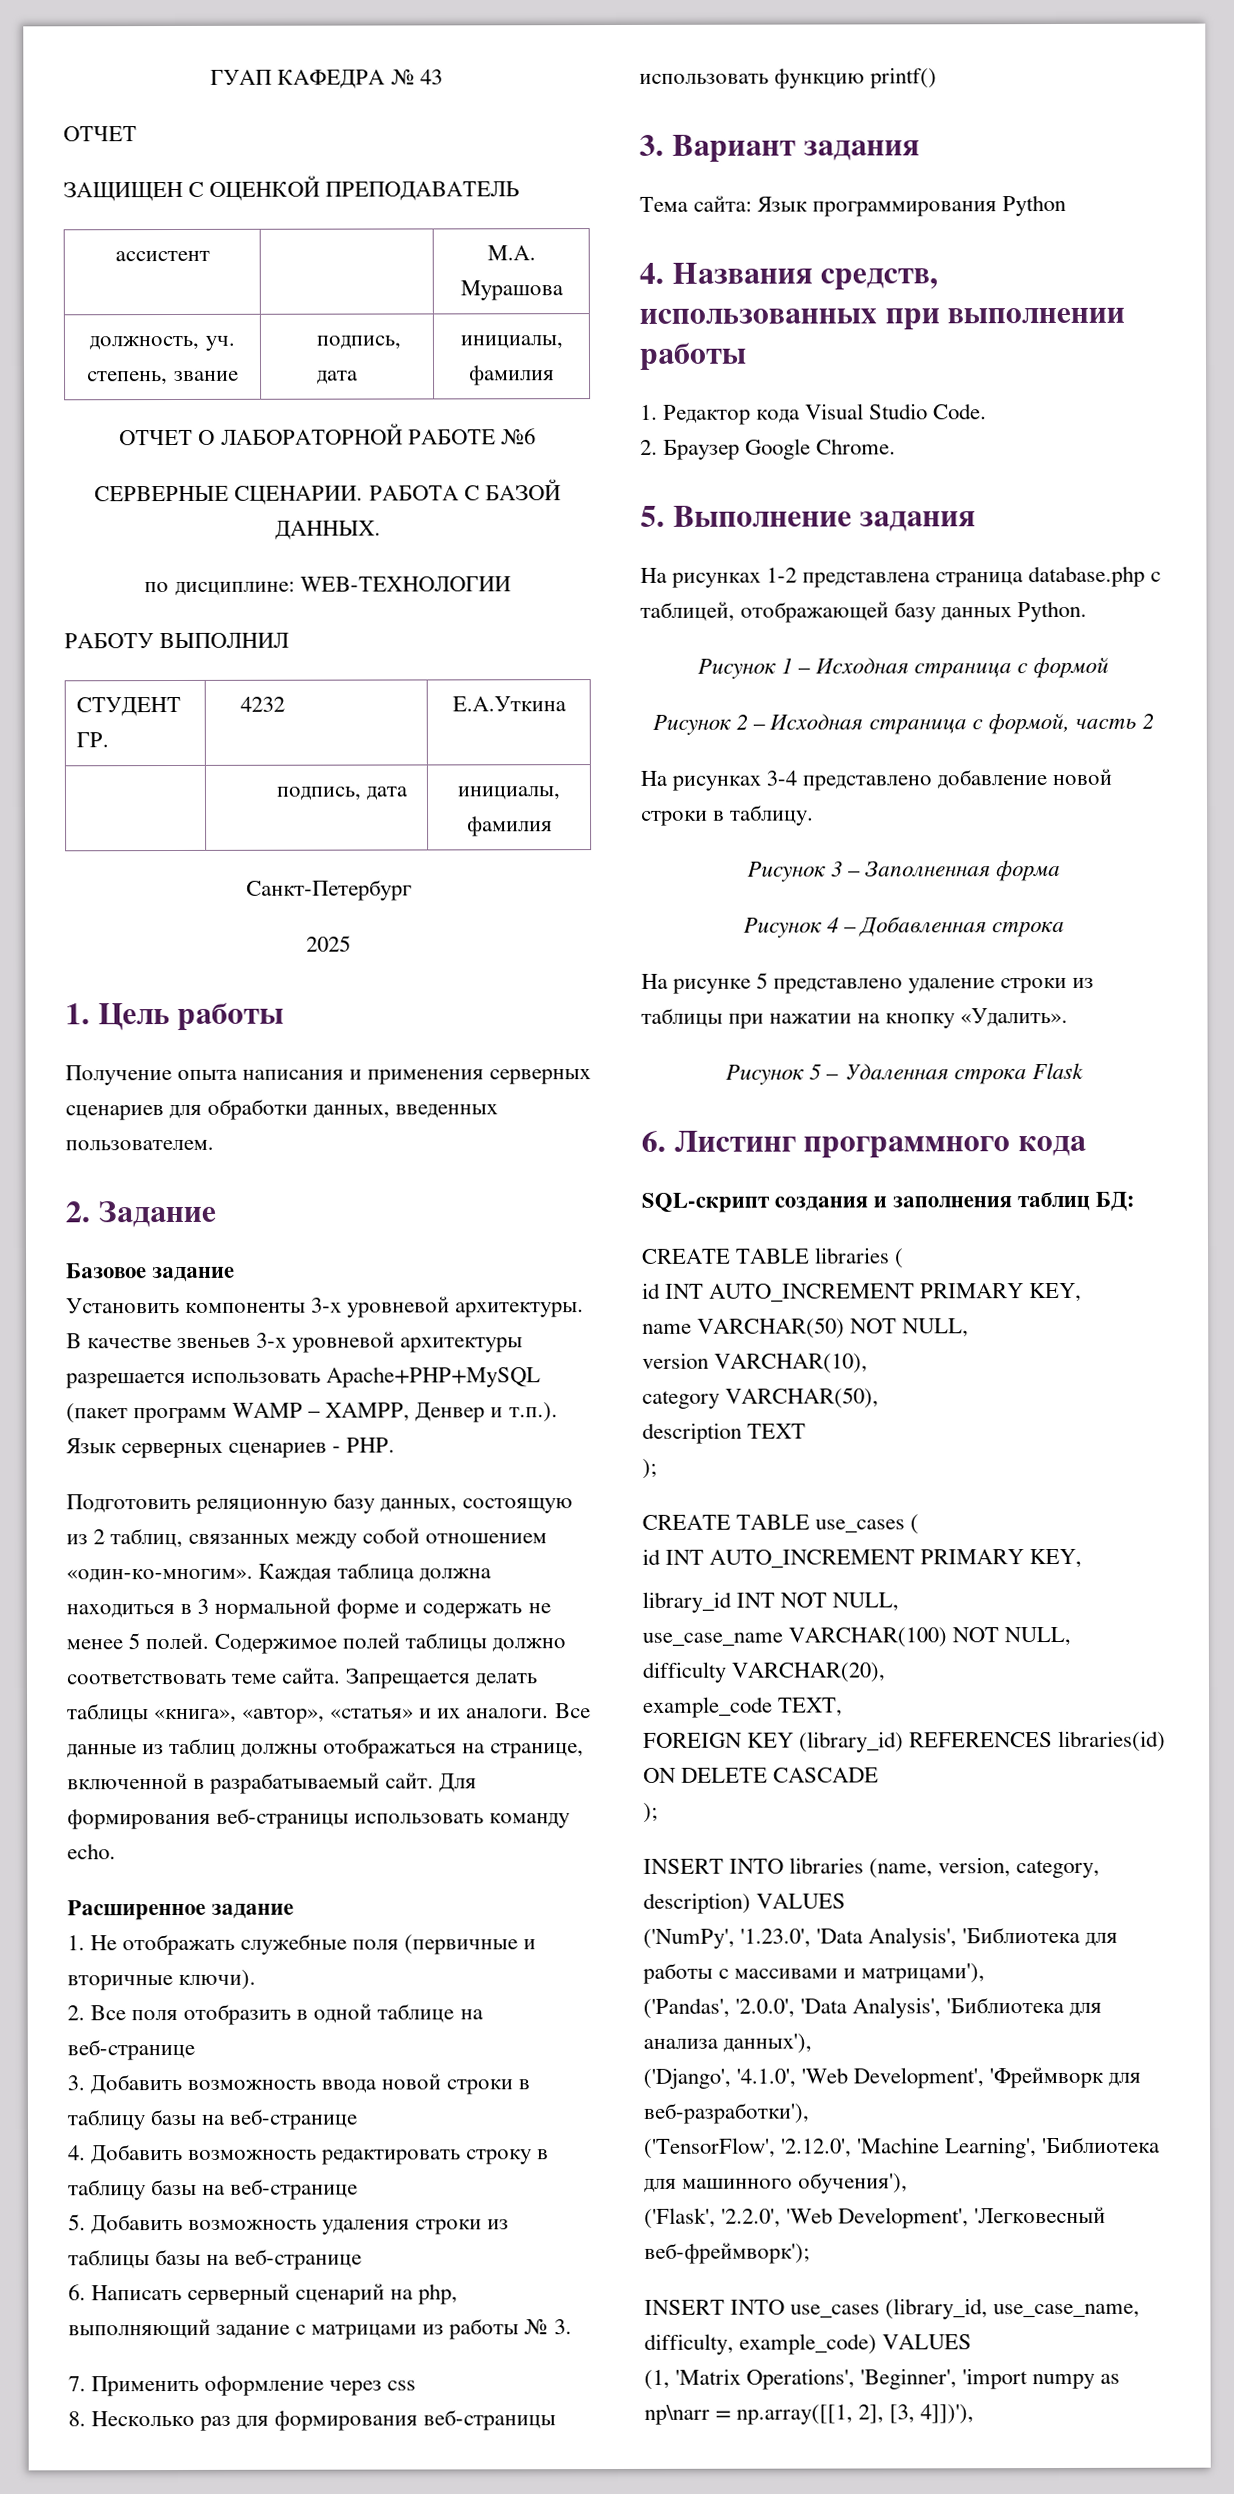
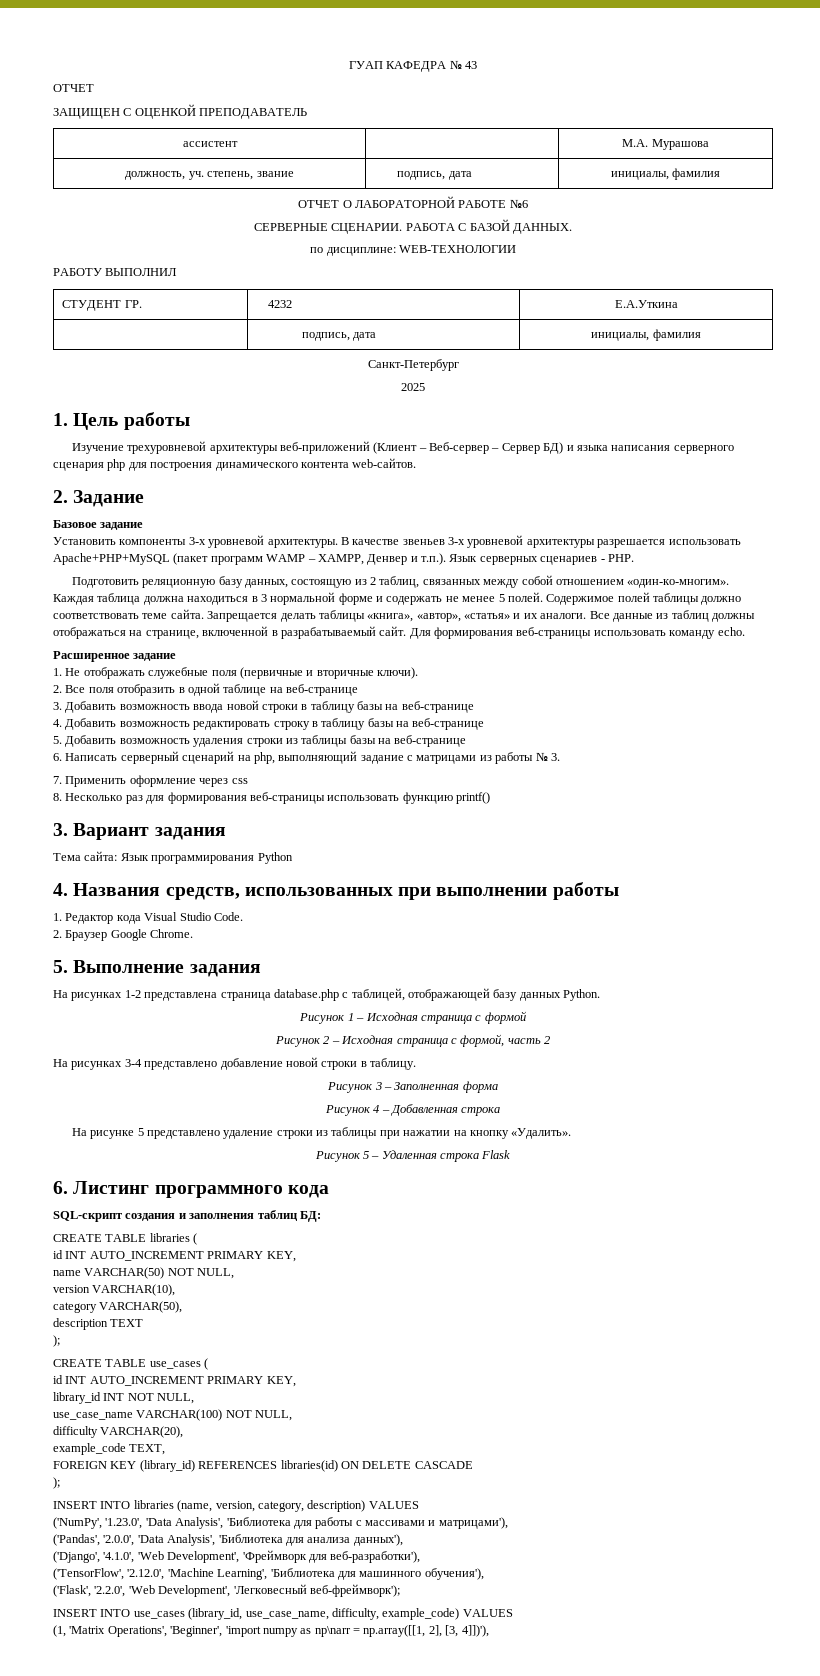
[65,1065,592,1086] [65,1098,499,1121] [65,1139,214,1151] Получение опыта написания и применения серверных сценариев для обработки данных, введенных пользователем. -> [71,441,734,454] [53,458,417,471] Изучение трехуровневой архитектуры веб-приложений (Клиент – Веб-сервер – Сервер БД) и языка написания серверного сценария php для построения динамического контента web-сайтов.

